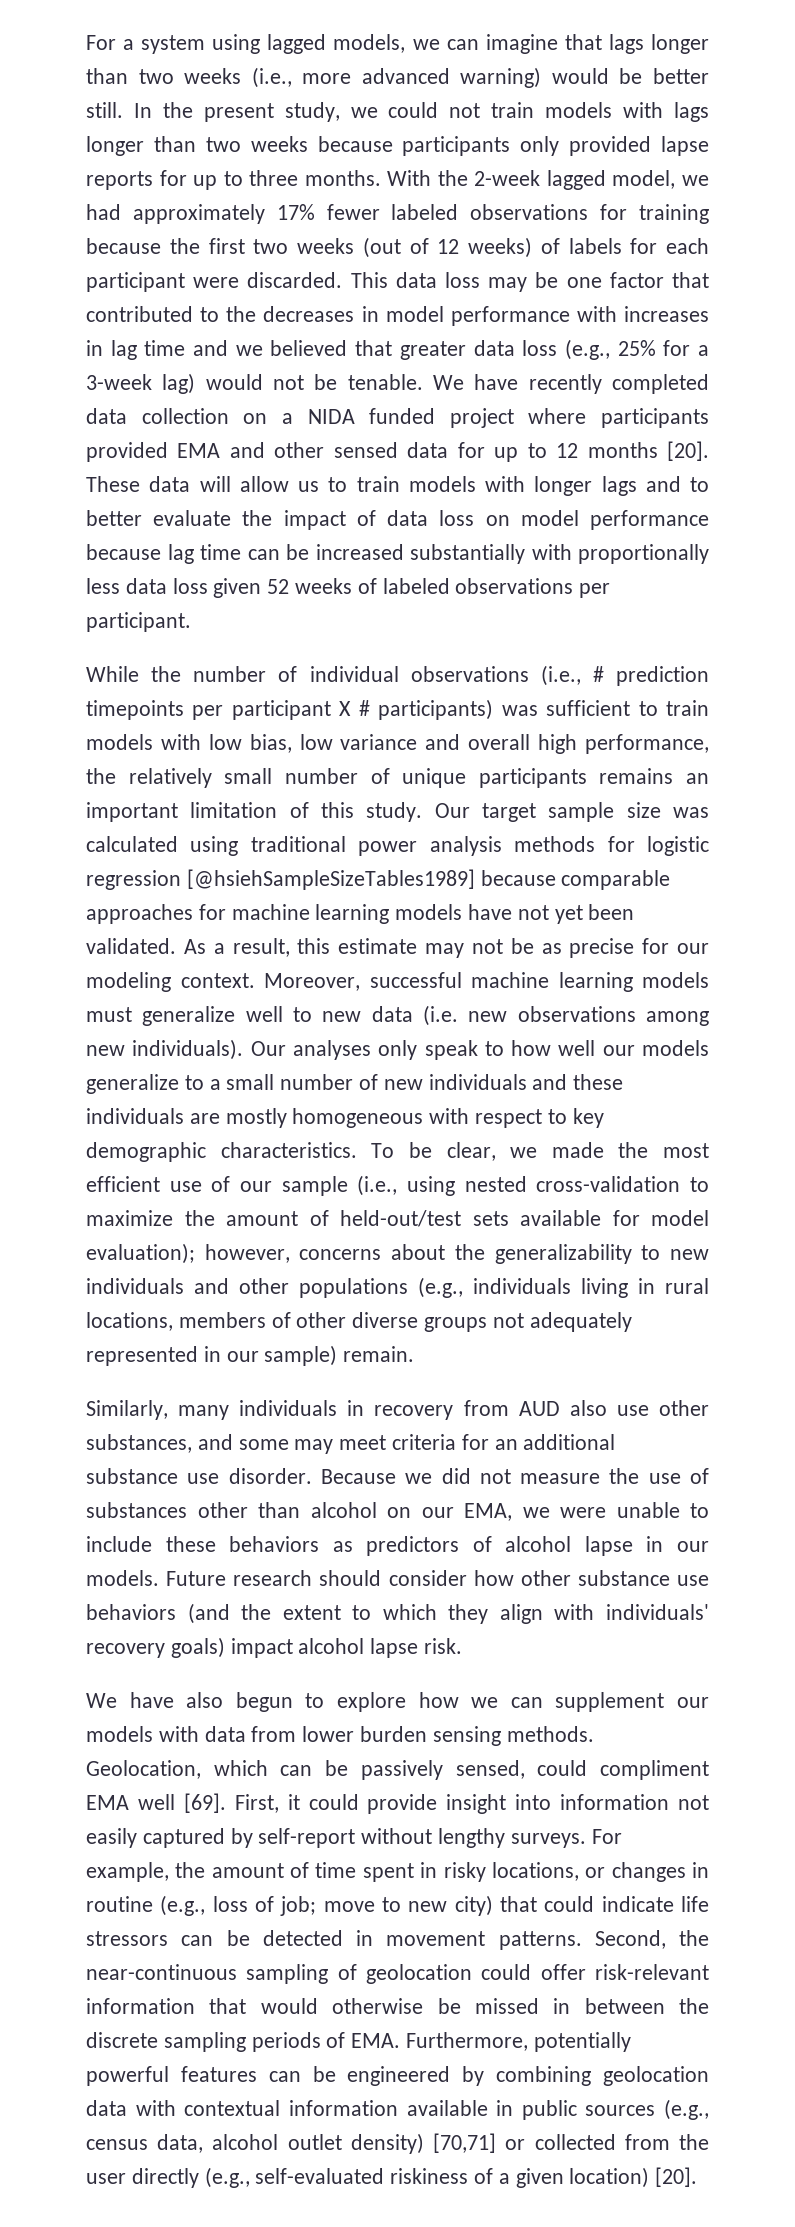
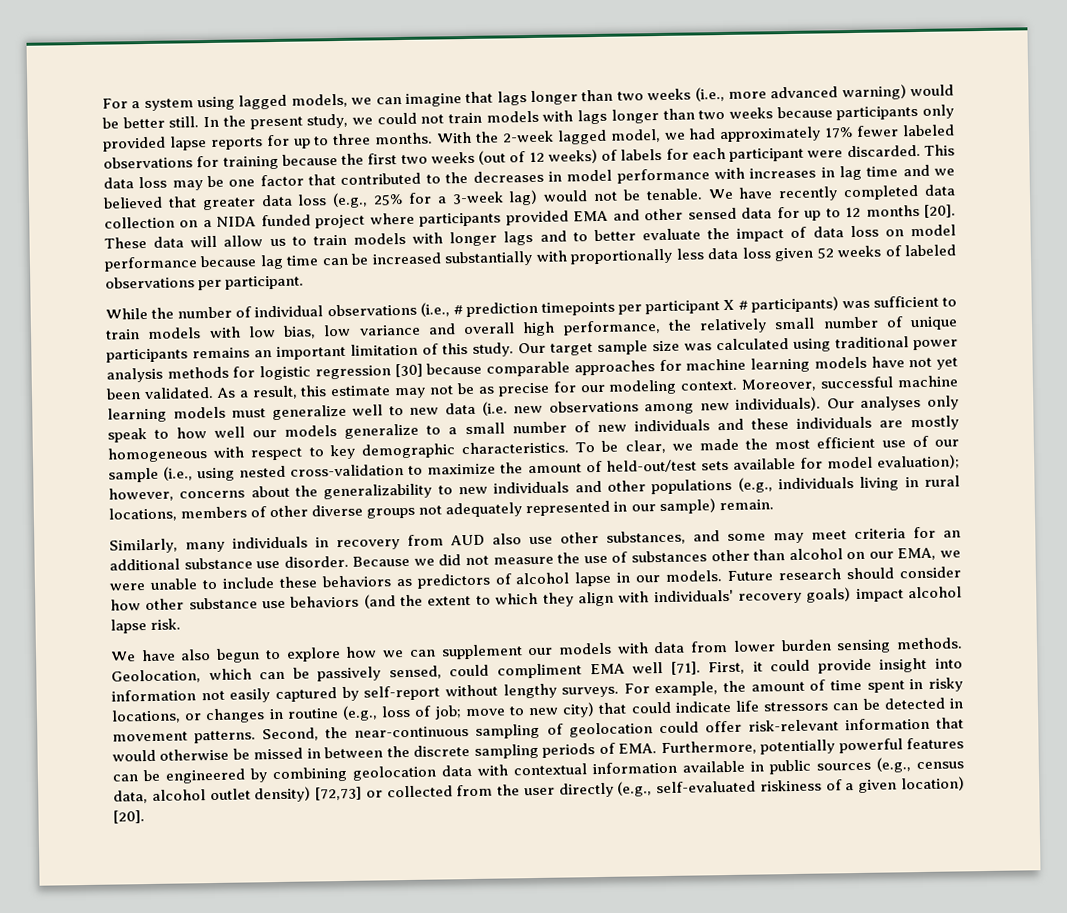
[186,869,475,890] [@hsiehSampleSizeTables1989] -> [394,363,423,378] [30]
[183,1793,226,1813] [69]. -> [670,661,701,675] [71].
[433,2133,497,2153] [70,71] -> [315,786,363,801] [72,73]

